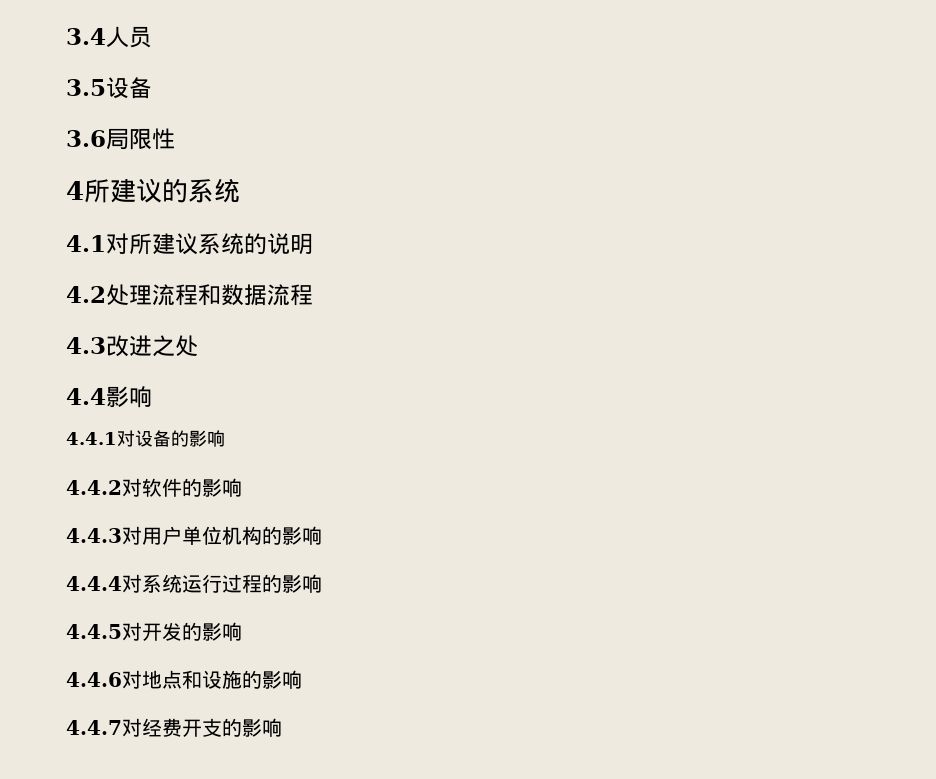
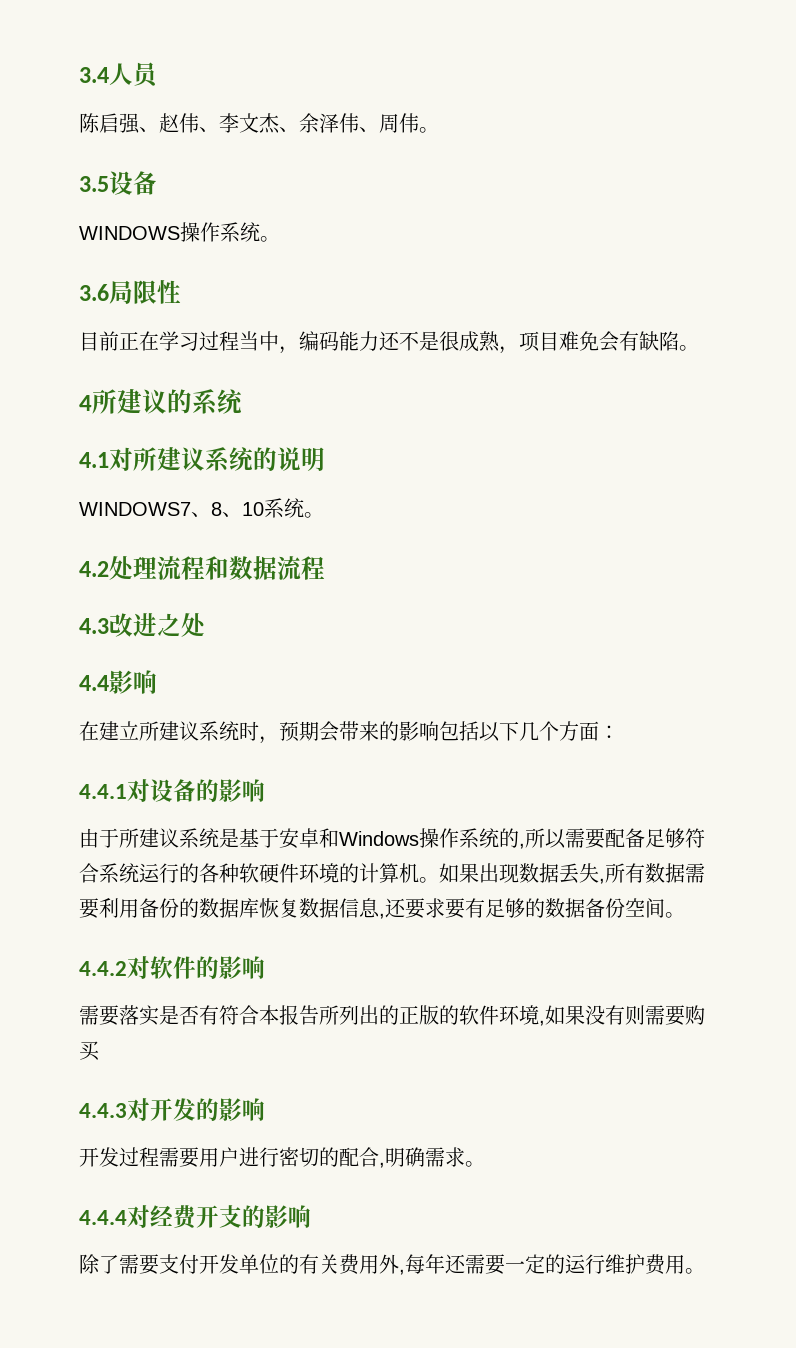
(152, 37) none -> [79,113,439,134] // 陈启强、赵伟、李文杰、余泽伟、周伟。
(152, 88) none -> [79,222,280,242] // WINDOWS操作系统。
(175, 139) none -> [79,331,699,354] // 目前正在学习过程当中，编码能力还不是很成熟，项目难免会有缺陷。
(313, 244) none -> [79,498,324,518] // WINDOWS7、8、10系统。
[66,430,225,447] [66,478,242,497] [66,526,322,545] [66,574,322,593] [66,622,242,641] [66,670,302,689] [66,718,282,737] 4.4.1对设备的影响 // 4.4.2对软件的影响 // 4.4.3对用户单位机构的影响 // 4.4.4对系统运行过程的影响 // 4.4.5对开发的影响 // 4.4.6对地点和设施的影响 // 4.4.7对经费开支的影响 -> [79,721,619,744] [79,779,265,802] [79,828,705,849] [79,863,705,884] [79,898,685,919] [79,956,265,979] [79,1005,705,1026] [79,1041,100,1061] [79,1098,265,1121] [79,1147,485,1168] [79,1205,311,1229] [79,1254,705,1275] 在建立所建议系统时，预期会带来的影响包括以下几个方面： // 4.4.1对设备的影响 // 由于所建议系统是基于安卓和Windows操作系统的,所以需要配备足够符合系统运行的各种软硬件环境的计算机。如果出现数据丢失,所有数据需要利用备份的数据库恢复数据信息,还要求要有足够的数据备份空间。 // 4.4.2对软件的影响 // 需要落实是否有符合本报告所列出的正版的软件环境,如果没有则需要购买 // 4.4.3对开发的影响 // 开发过程需要用户进行密切的配合,明确需求。 // 4.4.4对经费开支的影响 // 除了需要支付开发单位的有关费用外,每年还需要一定的运行维护费用。

